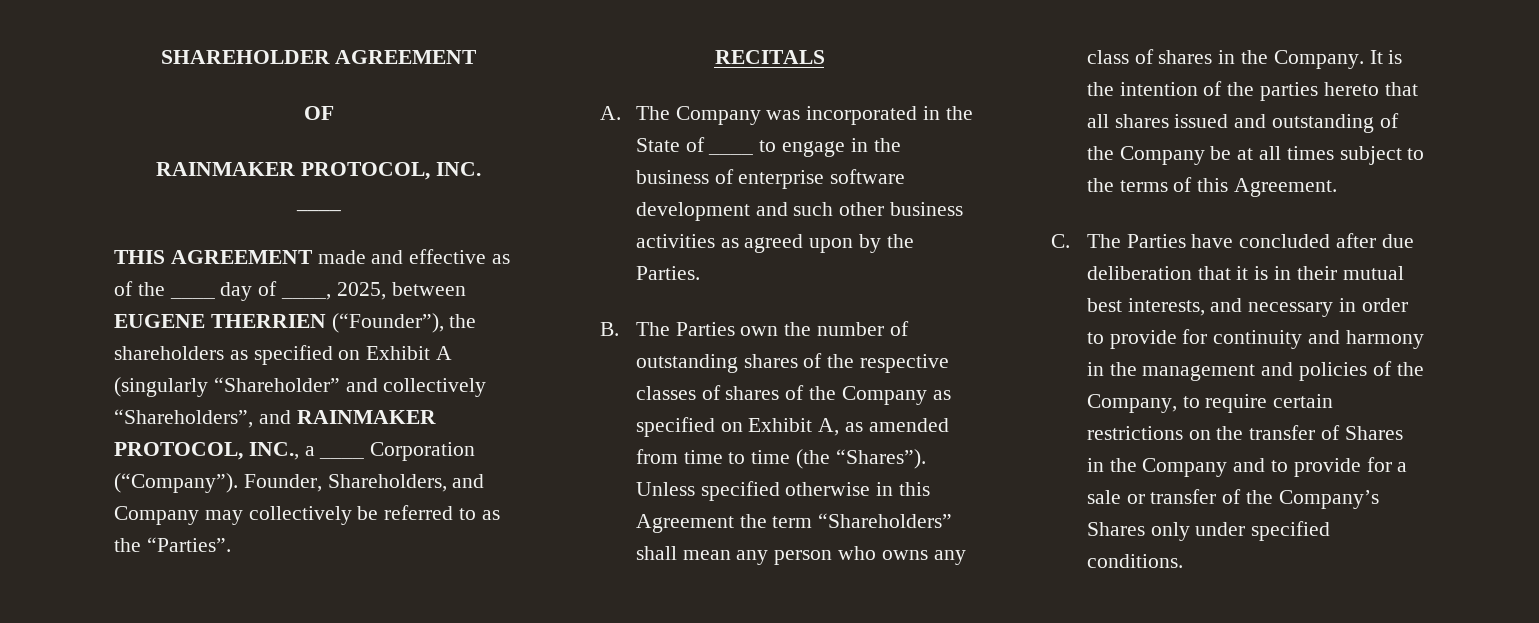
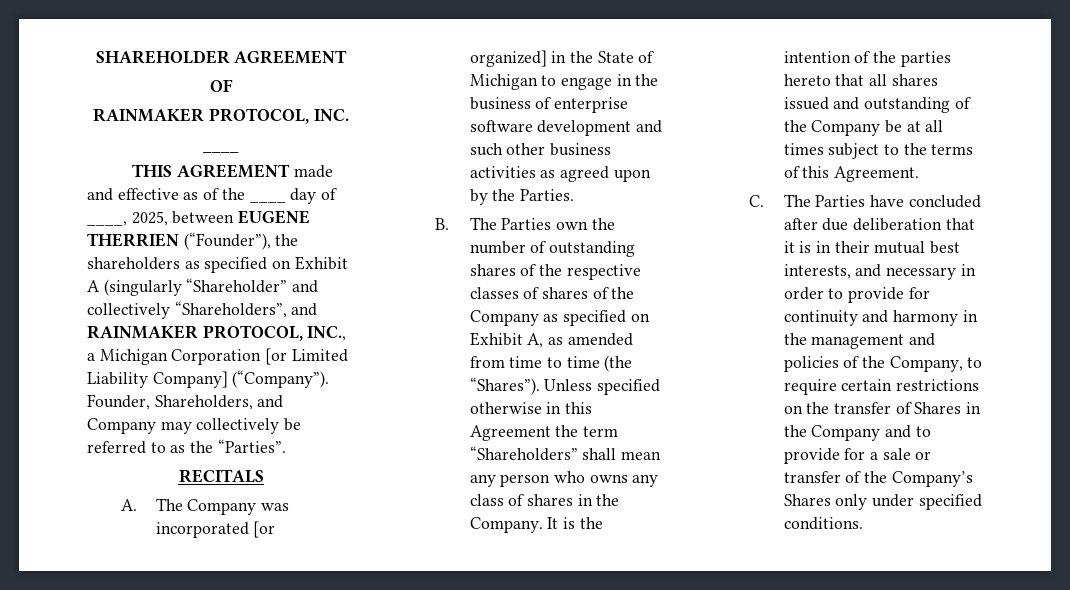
[319,442,476,461] ____ Corporation -> [99,348,348,365] [87,371,228,388] Michigan Corporation [or Limited Liability Company]
(918, 115) none -> [253,521,276,538] [469,50,547,67] [or organized]
[708,152,754,155] ____ -> [469,74,538,90] Michigan

